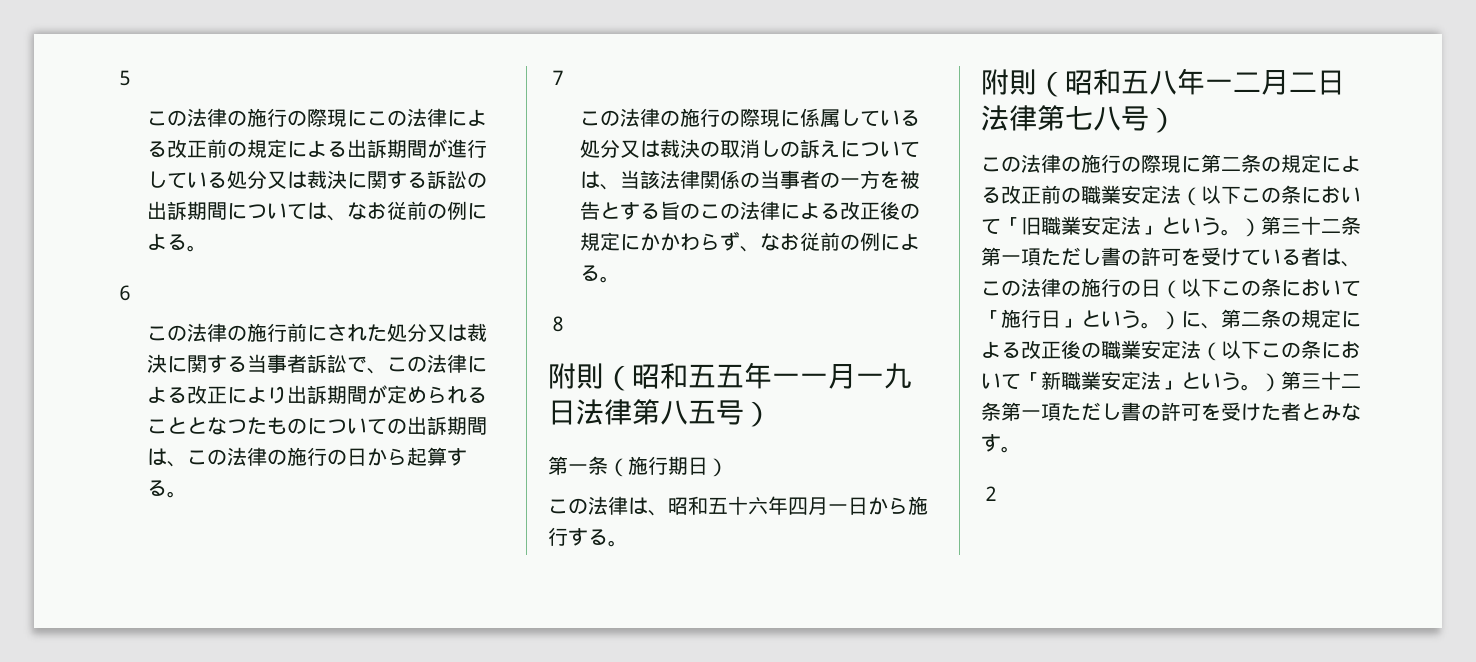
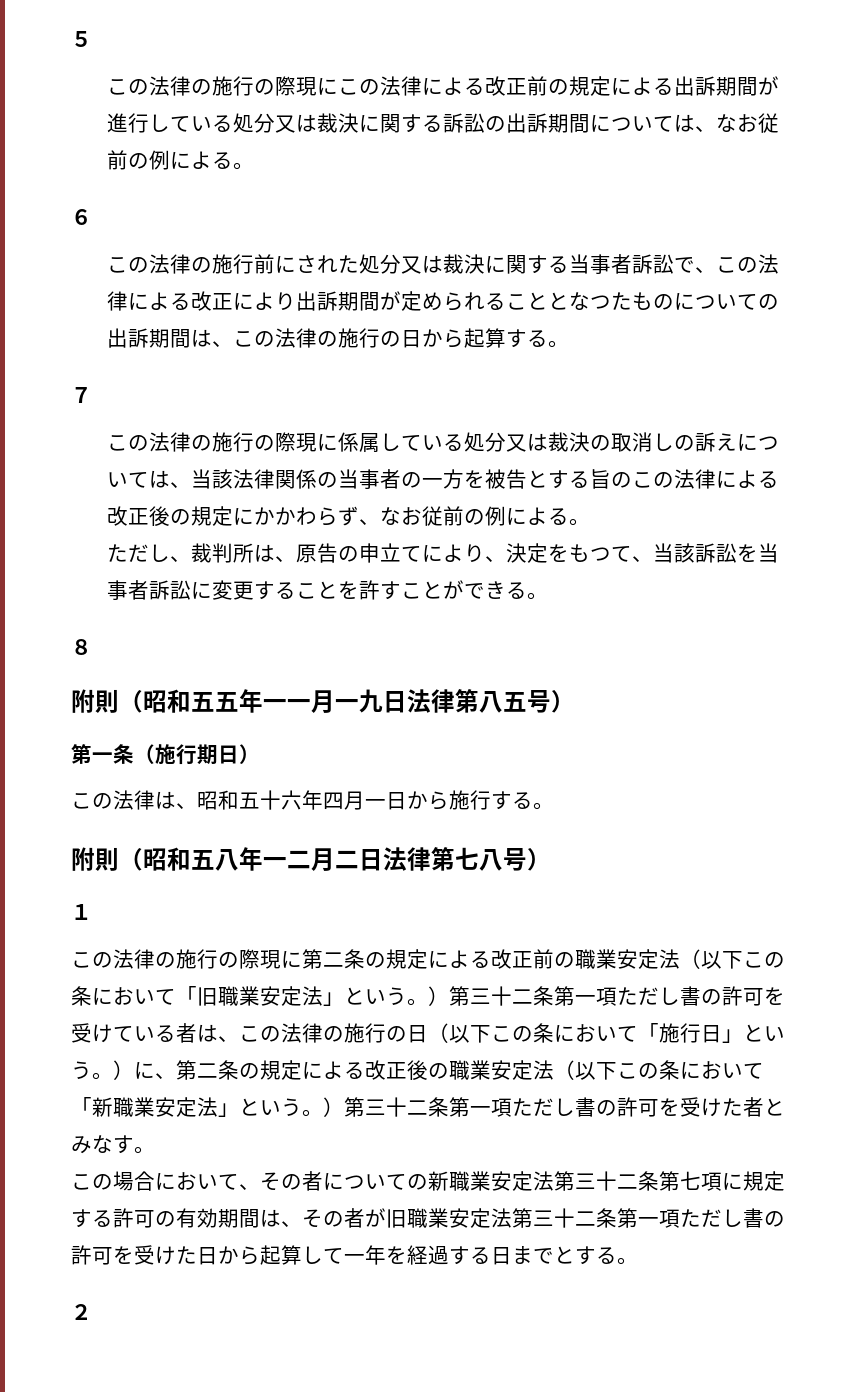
(620, 279) none -> [107,543,780,563] [107,580,549,600] // ただし、裁判所は、原告の申立てにより、決定をもつて、当該訴訟を当事者訴訟に変更することを許すことができる。
(1177, 120) none -> [71,904,92,920] // １
(1021, 449) none -> [71,1171,785,1191] [71,1208,785,1228] [71,1245,638,1265] // この場合において、その者についての新職業安定法第三十二条第七項に規定する許可の有効期間は、その者が旧職業安定法第三十二条第一項ただし書の許可を受けた日から起算して一年を経過する日までとする。

